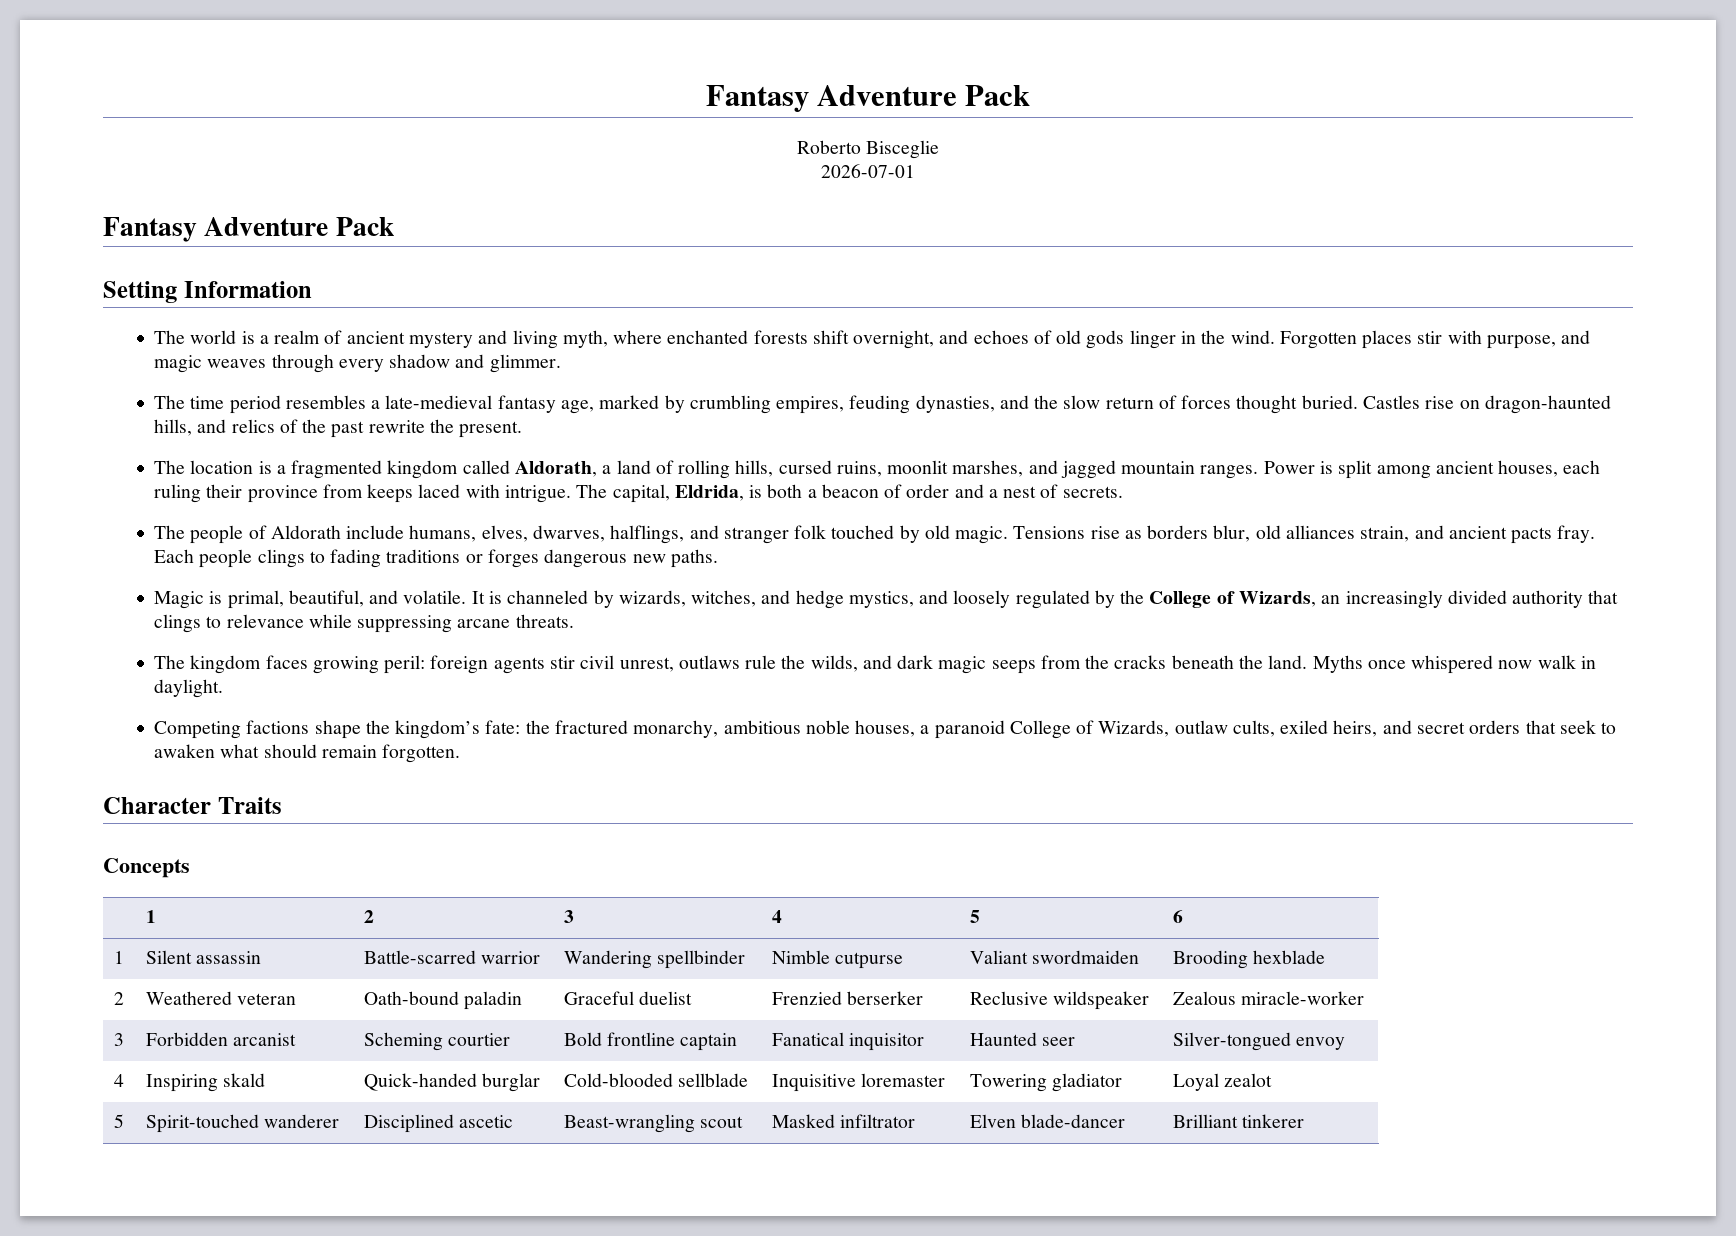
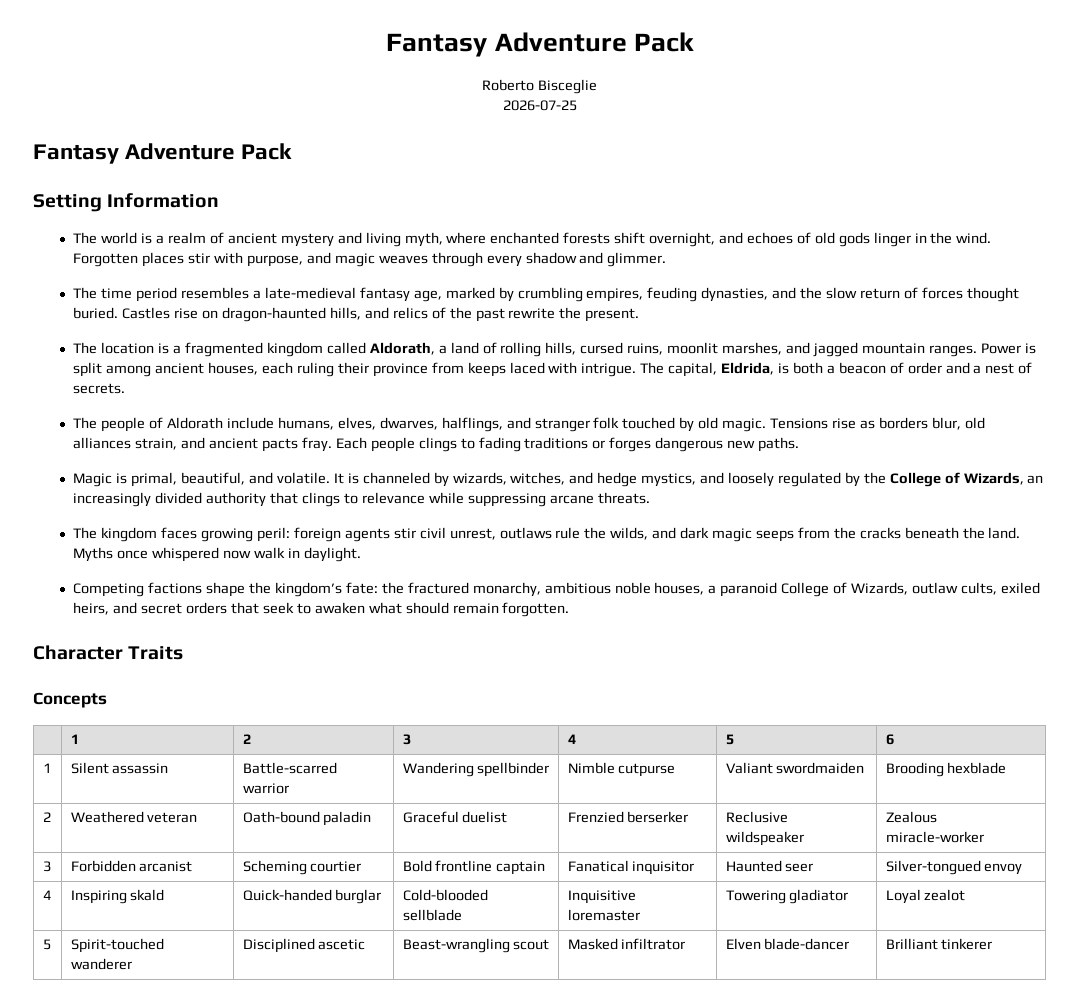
[821,164,915,178] 2026-07-01 -> [502,100,577,111] 2026-07-25

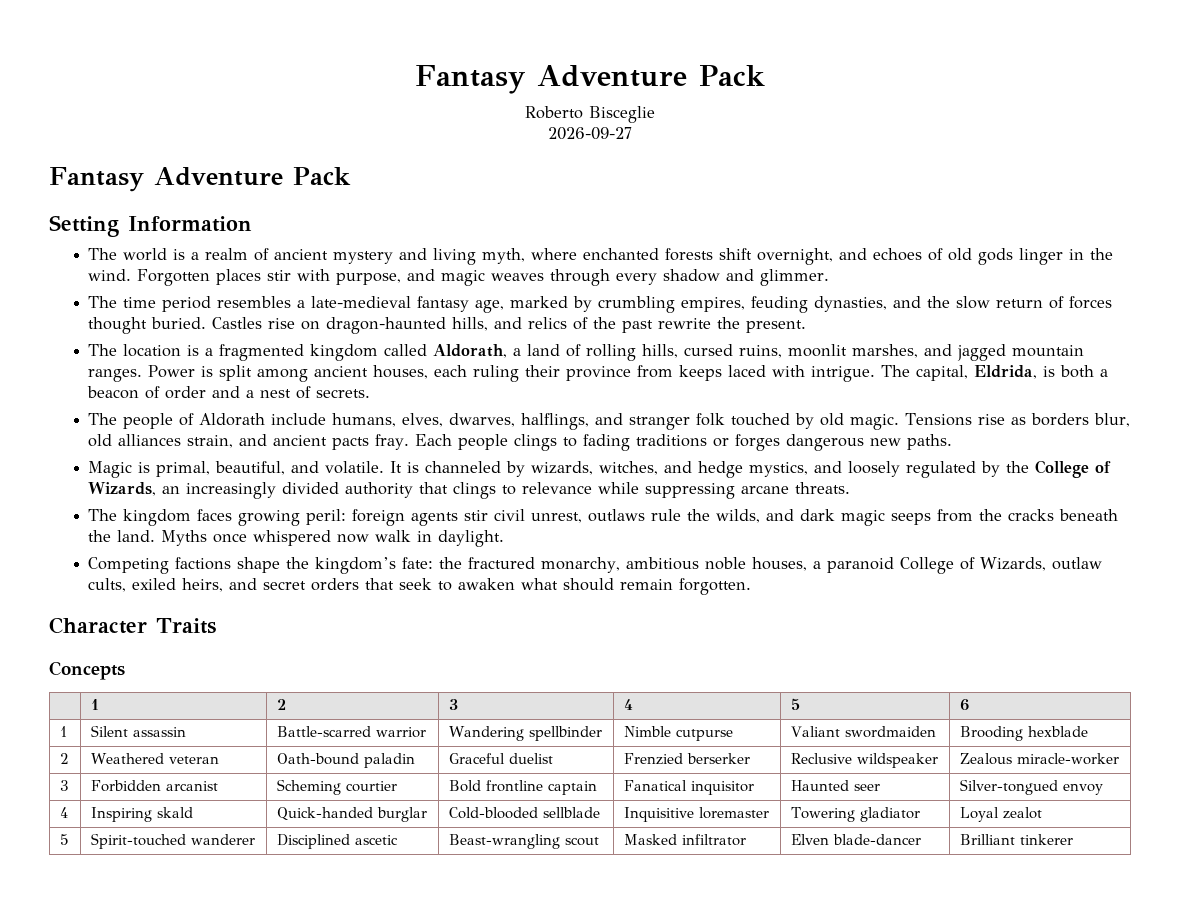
[502,100,577,111] 2026-07-25 -> [548,127,632,140] 2026-09-27

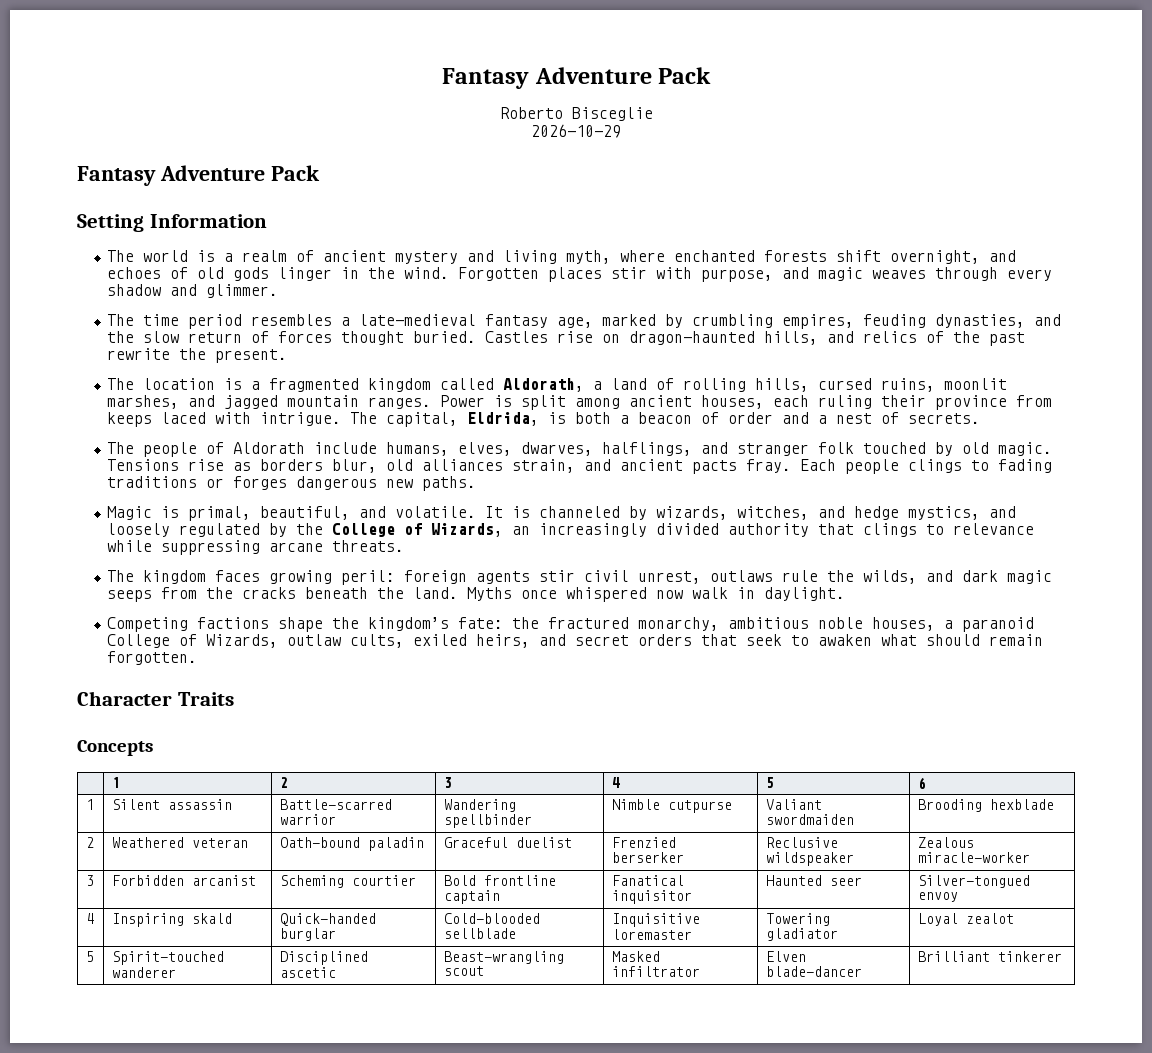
[548,127,632,140] 2026-09-27 -> [531,124,621,138] 2026-10-29

